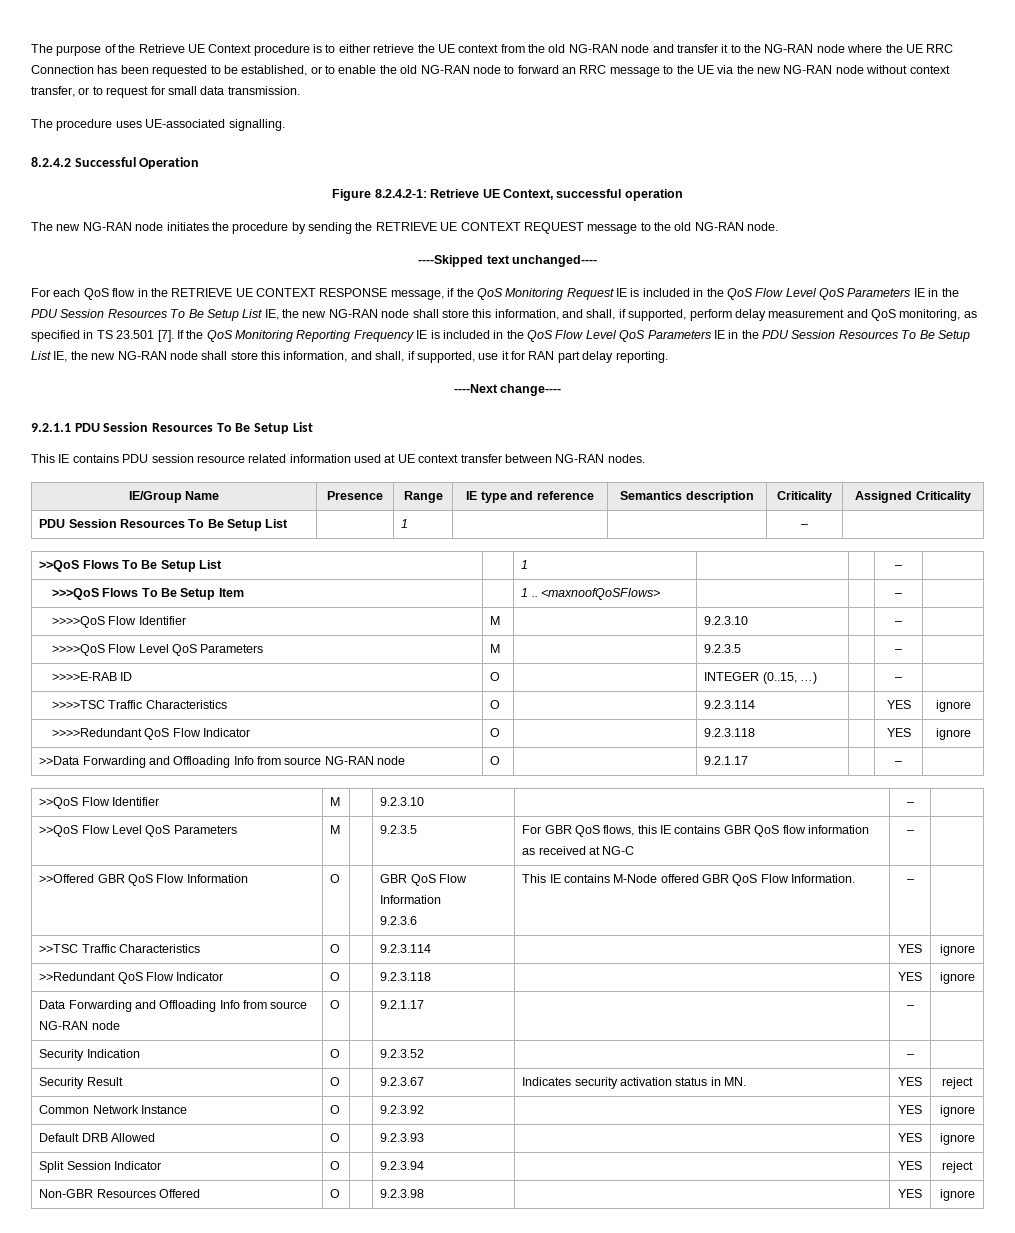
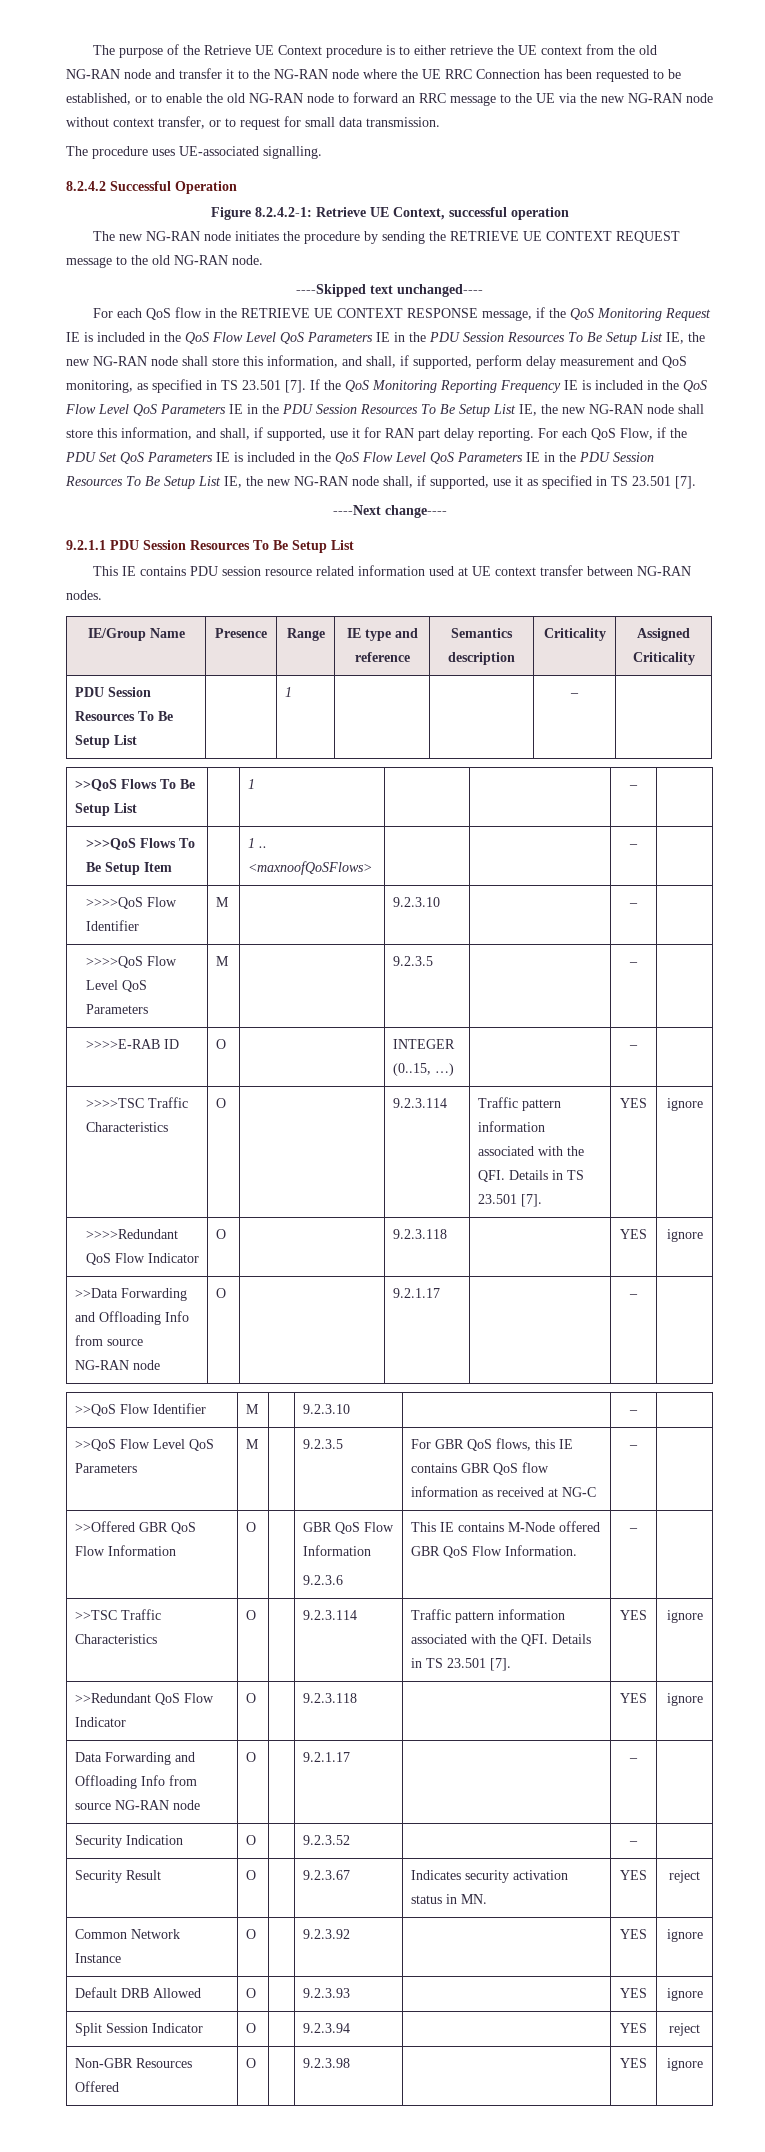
(668, 357) none -> [538,427,687,440] [65,452,654,464] [65,475,696,489] For each QoS Flow, if the PDU Set QoS Parameters IE is included in the QoS Flow Level QoS Parameters IE in the PDU Session Resources To Be Setup List IE, the new NG-RAN node shall, if supported, use it as specified in TS 23.501 [7].
(756, 704) none -> [478,1097,562,1111] [478,1121,546,1132] [478,1146,585,1156] [478,1170,585,1182] [478,1194,543,1207] Traffic pattern information associated with the QFI. Details in TS 23.501 [7].
(432, 948) none -> [411,1609,566,1623] [411,1634,592,1646] [411,1658,512,1671] Traffic pattern information associated with the QFI. Details in TS 23.501 [7].

